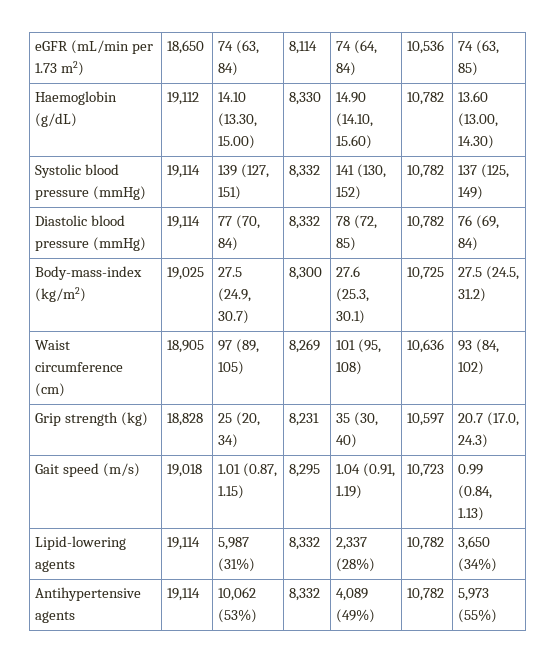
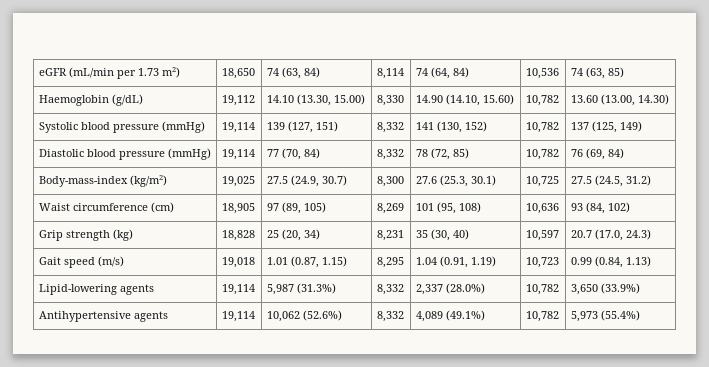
[218,558,256,572] (31%) -> [296,283,336,294] (31.3%)
[336,558,376,572] (28%) -> [445,283,485,294] (28.0%)
[458,558,498,572] (34%) -> [600,283,640,294] (33.9%)
[218,609,258,623] (53%) -> [302,310,342,321] (52.6%)
[336,609,376,623] (49%) -> [445,310,485,321] (49.1%)
[458,609,498,623] (55%) -> [600,310,640,321] (55.4%)

